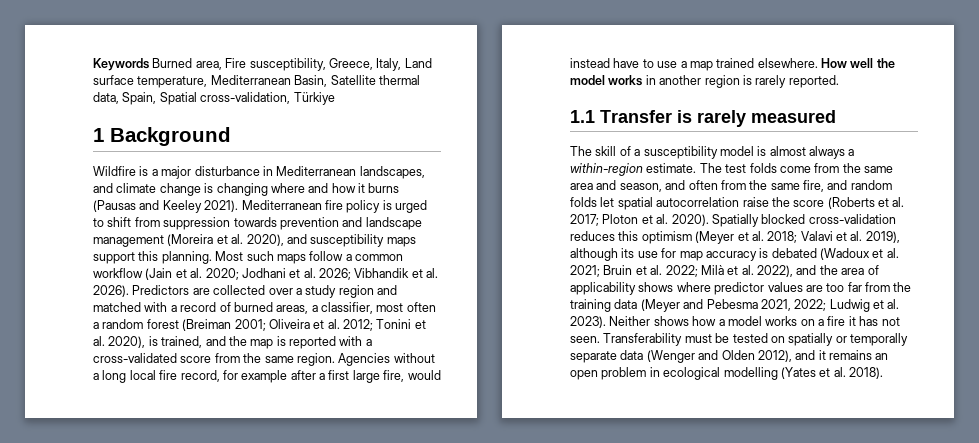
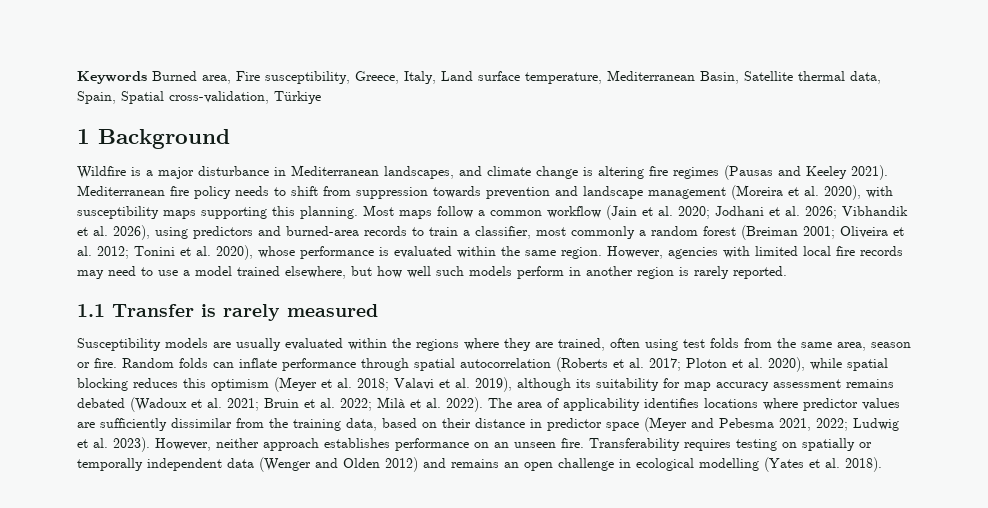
[216,183,400,196] changing where and how it burns -> [598,166,719,179] altering fire regimes
[382,200,427,213] is urged -> [235,186,269,196] needs
[286,234,307,244] and -> [866,186,893,198] with
[93,252,135,264] support -> [201,207,267,219] supporting
[246,251,274,261] such -> (394, 210) none
[93,285,397,298] [93,302,309,314] 2026). Predictors are collected over a study region and matched with a record of burned areas, -> [113,225,458,240] 2026), using predictors and burned-area records to train
[406,302,436,312] often -> [571,226,635,239] commonly
[148,336,372,349] [93,353,435,366] [93,370,441,383] [570,58,895,71] [570,75,643,86] is trained, and the map is reported with a cross-validated score from the same region. Agencies without a long local fire record, for example after a first large fire, would instead have to use a map trained elsewhere. How well the model works -> [258,246,903,259] [77,266,564,279] whose performance is evaluated within the same region. However, agencies with limited local fire records may need to use a model trained elsewhere, but how well such models perform
[570,146,855,159] [570,163,722,176] The skill of a susceptibility model is almost always a within-region estimate. The -> [77,338,678,351] Susceptibility models are usually evaluated within the regions where they are trained, often using
[779,163,893,173] [570,180,892,192] [570,197,825,210] come from the same area and season, and often from the same fire, and random folds let spatial autocorrelation raise the score -> [744,338,911,351] [77,358,551,371] from the same area, season or fire. Random folds can inflate performance through spatial autocorrelation
[671,214,896,227] 2020). Spatially blocked cross-validation -> [768,357,888,372] [77,378,128,391] 2020), while spatial blocking
[637,251,658,258] use -> [596,378,659,391] suitability
[759,248,769,258] is -> [773,379,894,388] assessment remains
[757,265,838,277] 2022), and the -> [446,397,512,412] 2022). The
[638,282,674,292] shows -> [644,398,758,408] identifies locations
[826,282,862,292] too far -> [100,418,232,431] sufficiently dissimilar
[614,299,638,309] data -> [346,418,639,431] data, based on their distance in predictor space
[609,316,900,326] [570,333,768,346] Neither shows how a model works on a fire it has not seen. Transferability must be tested -> [155,438,777,451] However, neither approach establishes performance on an unseen fire. Transferability requires testing
[570,351,617,363] separate -> [147,458,222,471] independent
[757,350,826,362] 2012), and it -> [385,457,446,472] 2012) and
[601,367,647,380] problem -> [558,458,614,471] challenge

